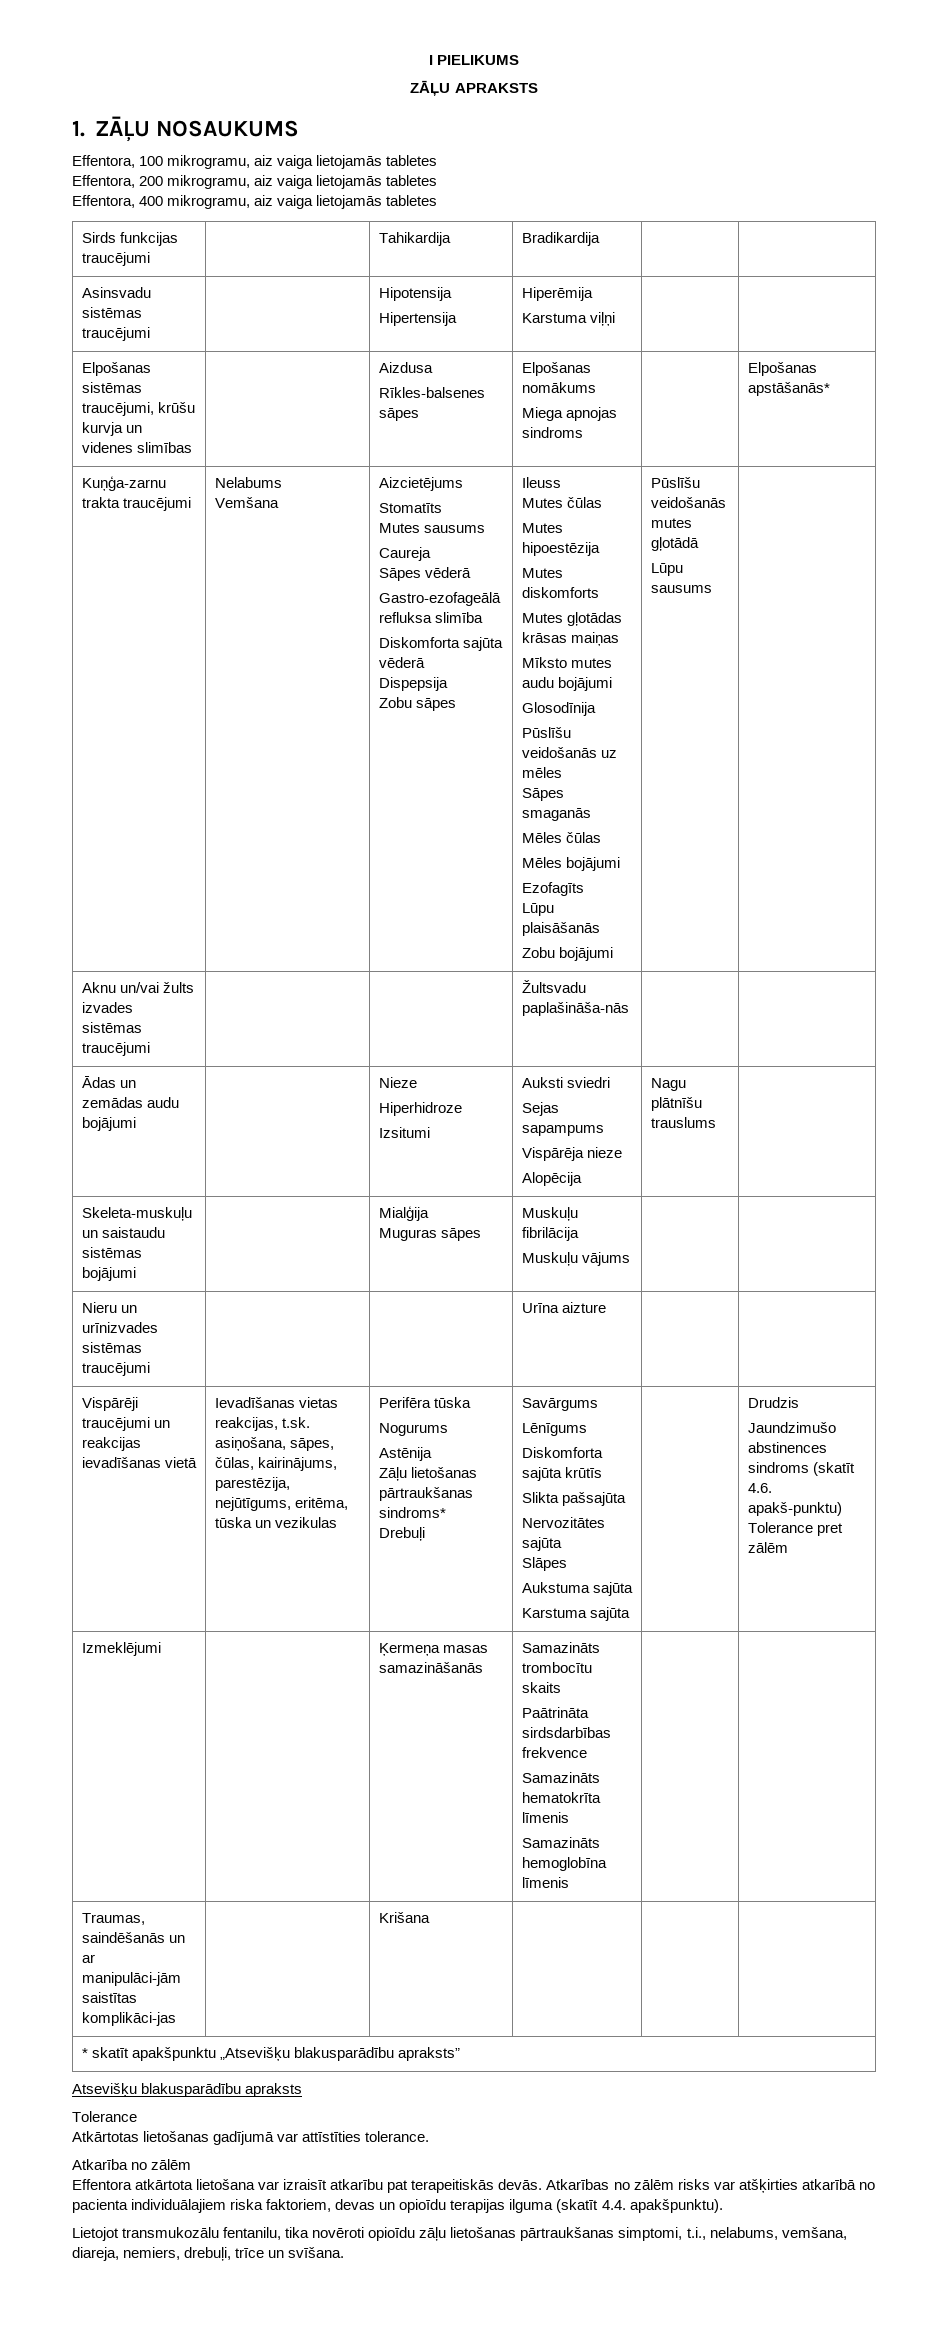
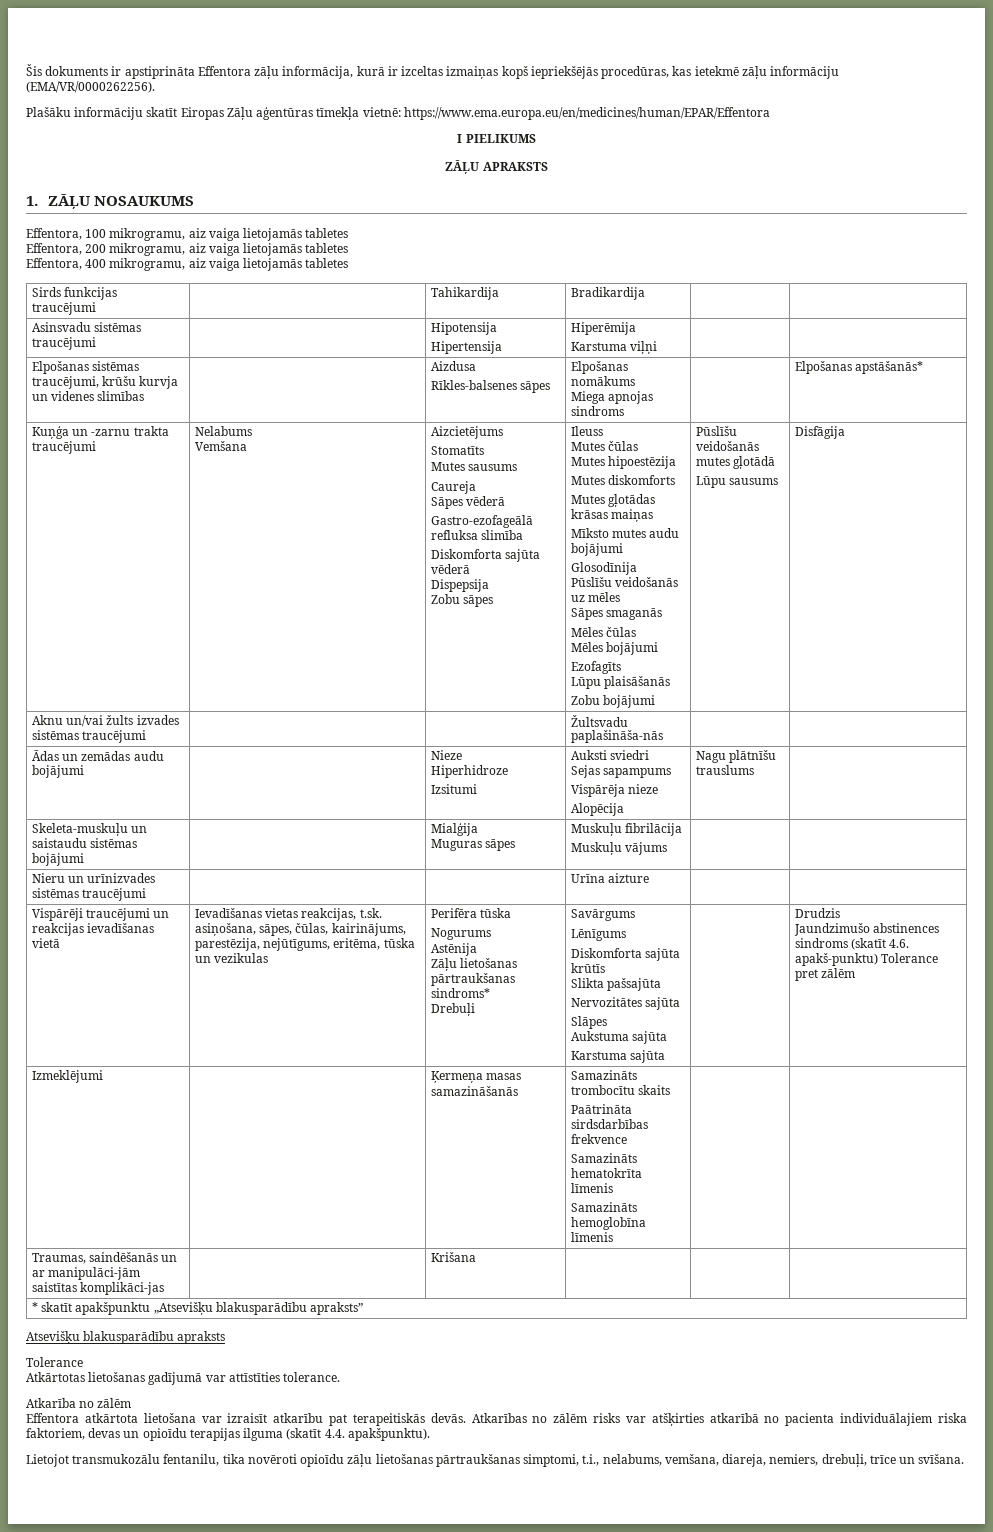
(428, 60) none -> [26,64,840,79] [26,81,155,93] [26,107,770,120] Šis dokuments ir apstiprināta Effentora zāļu informācija, kurā ir izceltas izmaiņas kopš iepriekšējās procedūras, kas ietekmē zāļu informāciju (EMA/VR/0000262256). // Plašāku informāciju skatīt Eiropas Zāļu aģentūras tīmekļa vietnē: https://www.ema.europa.eu/en/medicines/human/EPAR/Effentora //
[81,476,166,491] Kuņģa-zarnu -> [31,426,131,439] Kuņģa un -zarnu
(712, 589) none -> [794,426,845,439] Disfāgija

